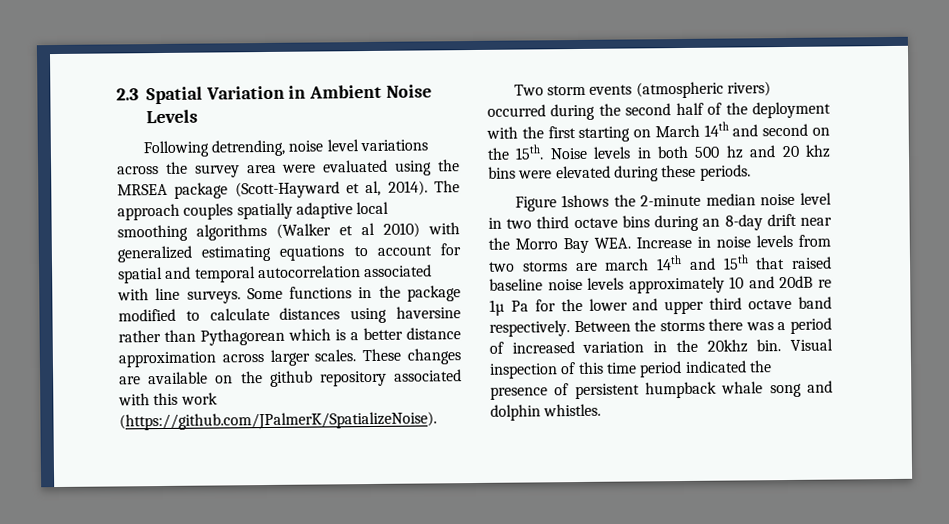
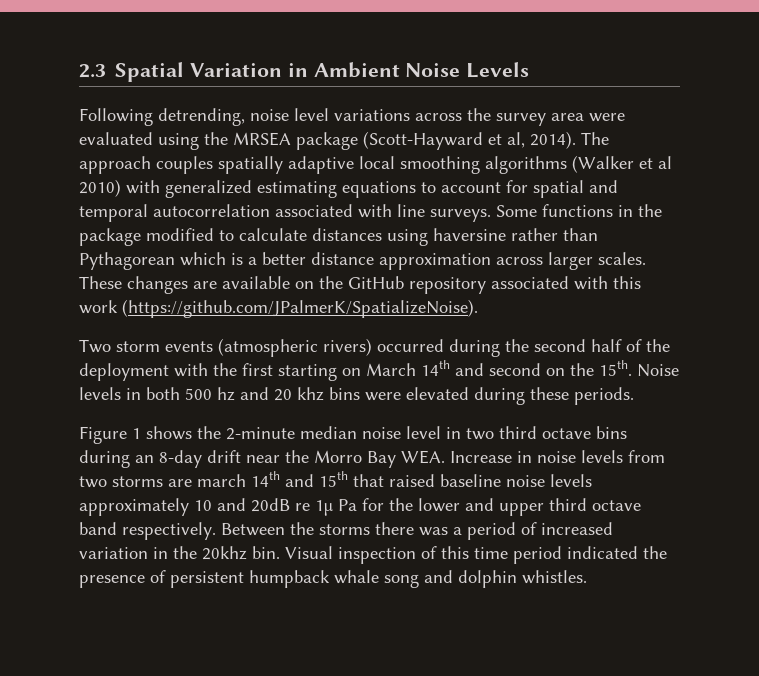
[269,370,313,387] github -> [348,276,404,289] GitHub
[561,194,610,208] 1shows -> [132,426,192,440] 1 shows

